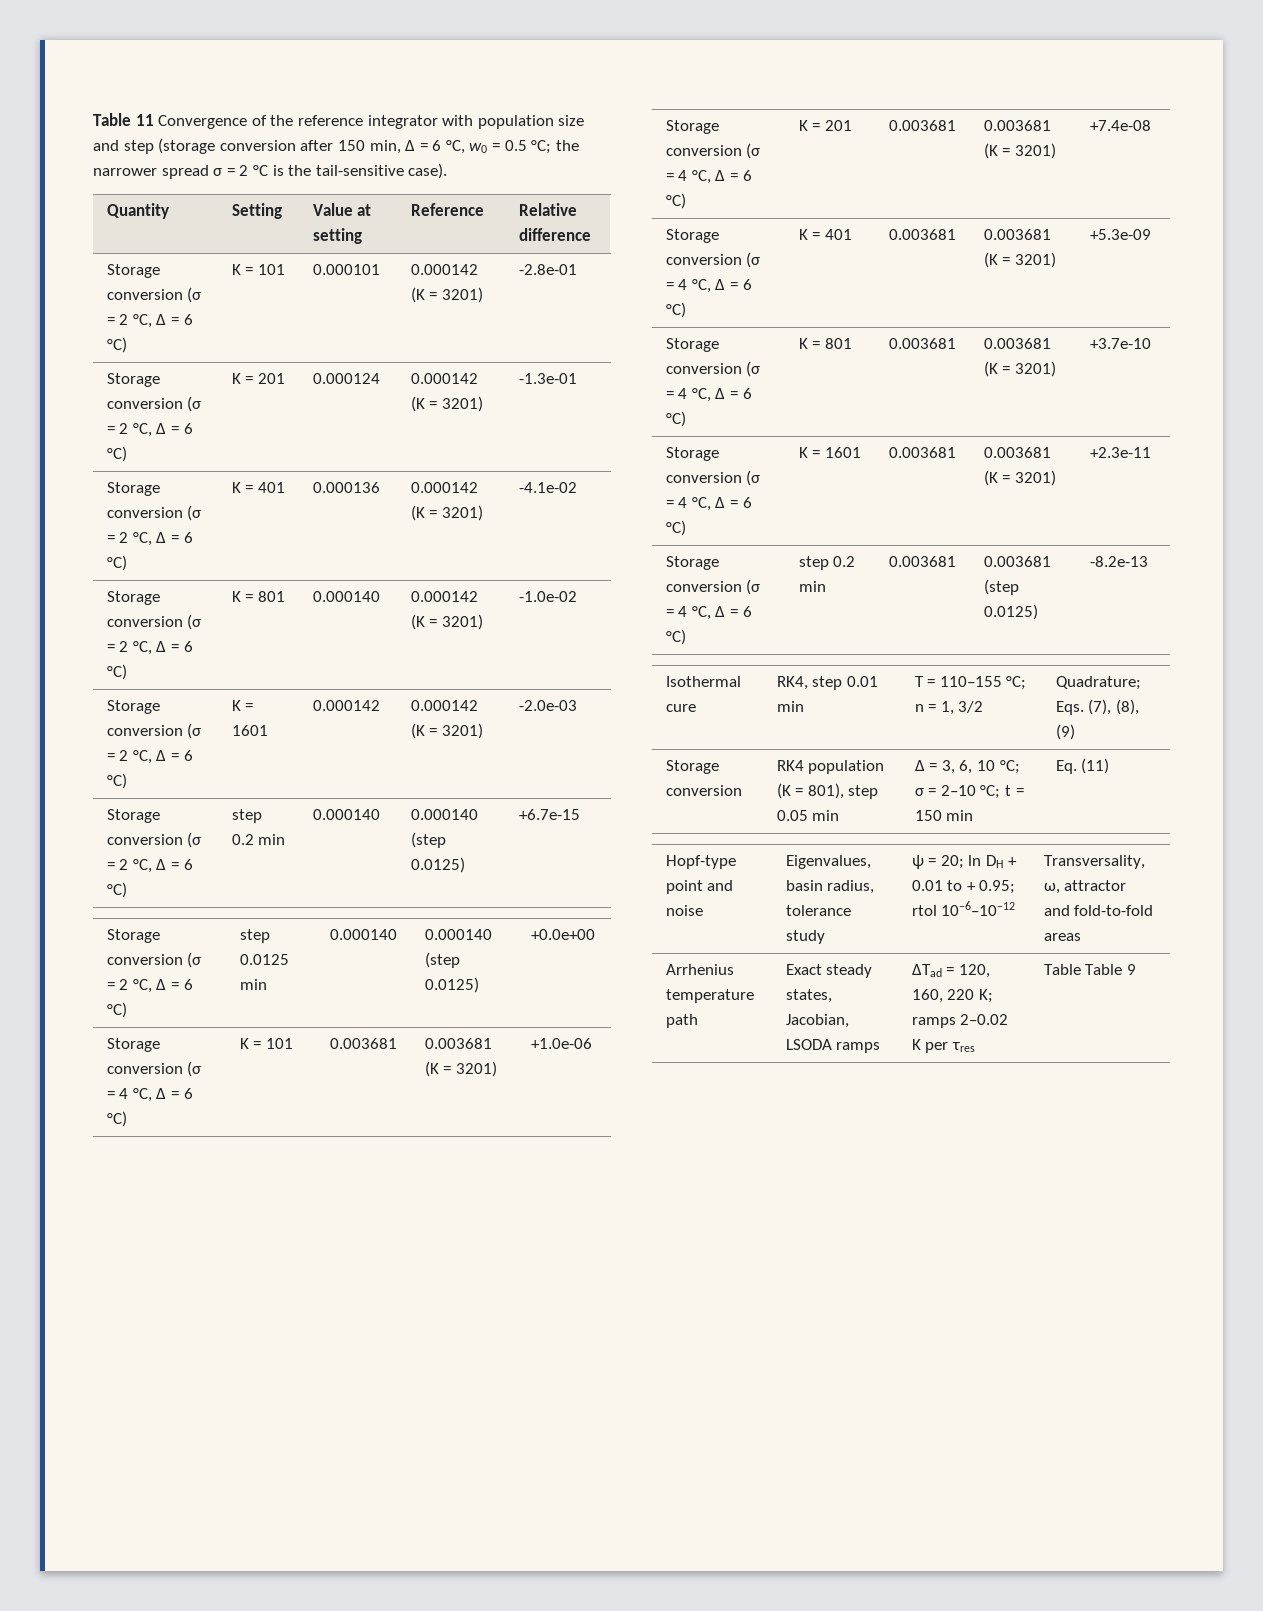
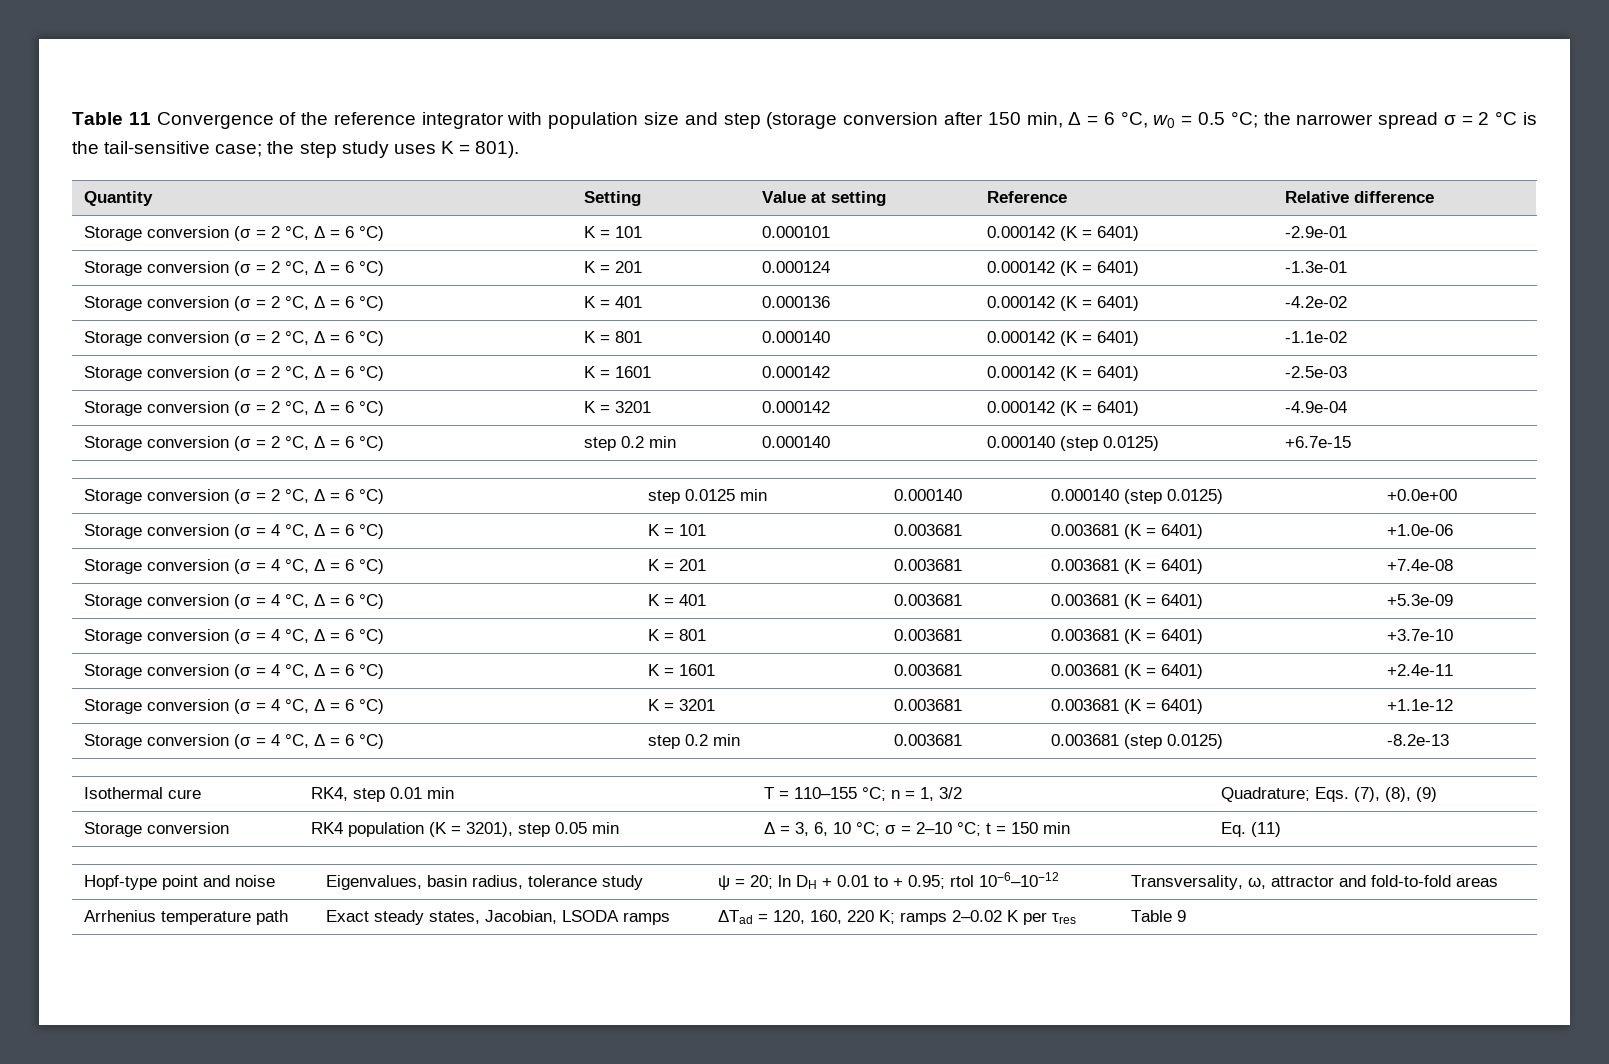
[408,163,448,179] case). -> [215,141,520,158] case; the step study uses K = 801).
[441,287,483,303] [518,264,577,275] 3201) | -2.8e-01 -> [1096,226,1139,241] [1284,226,1347,238] 6401) | -2.9e-01
[441,396,483,412] 3201) -> [1096,261,1139,276] 6401)
[441,505,483,521] [518,482,577,493] 3201) | -4.1e-02 -> [1096,296,1139,311] [1284,296,1347,308] 6401) | -4.2e-02
[441,614,483,630] [518,591,577,602] 3201) | -1.0e-02 -> [1096,331,1139,346] [1284,331,1347,343] 6401) | -1.1e-02
[441,723,483,739] [518,700,577,711] 3201) | -2.0e-03 -> [1096,366,1139,381] [1284,366,1347,378] [83,401,384,416] [583,401,651,413] [761,401,830,413] [986,401,1139,416] [1284,401,1347,413] 6401) | -2.5e-03 // Storage conversion (σ = 2 °C, Δ = 6 °C) | K = 3201 | 0.000142 | 0.000142 (K = 6401) | -4.9e-04
[455,1061,497,1077] 3201) -> [1160,524,1203,539] 6401)
[1014,143,1056,159] 3201) -> [1160,559,1203,574] 6401)
[1014,252,1056,268] 3201) -> [1160,594,1203,609] 6401)
[1014,361,1056,377] 3201) -> [1160,629,1203,644] 6401)
[1014,470,1056,486] [1089,447,1151,458] 3201) | +2.3e-11 -> [1160,664,1203,679] [1386,664,1453,676] [83,699,384,714] [647,699,715,711] [893,699,962,711] [1050,699,1203,714] [1386,699,1453,711] 6401) | +2.4e-11 // Storage conversion (σ = 4 °C, Δ = 6 °C) | K = 3201 | 0.003681 | 0.003681 (K = 6401) | +1.1e-12
[807,783,844,799] 801), -> [465,822,513,837] 3201),
[1085,964,1123,975] Table -> (1172, 916) none

